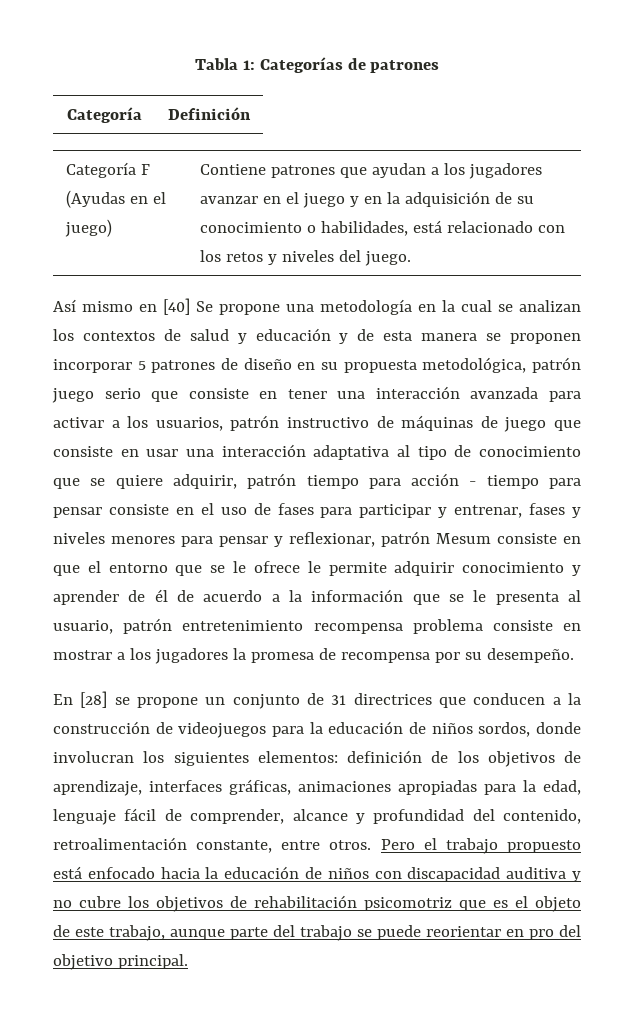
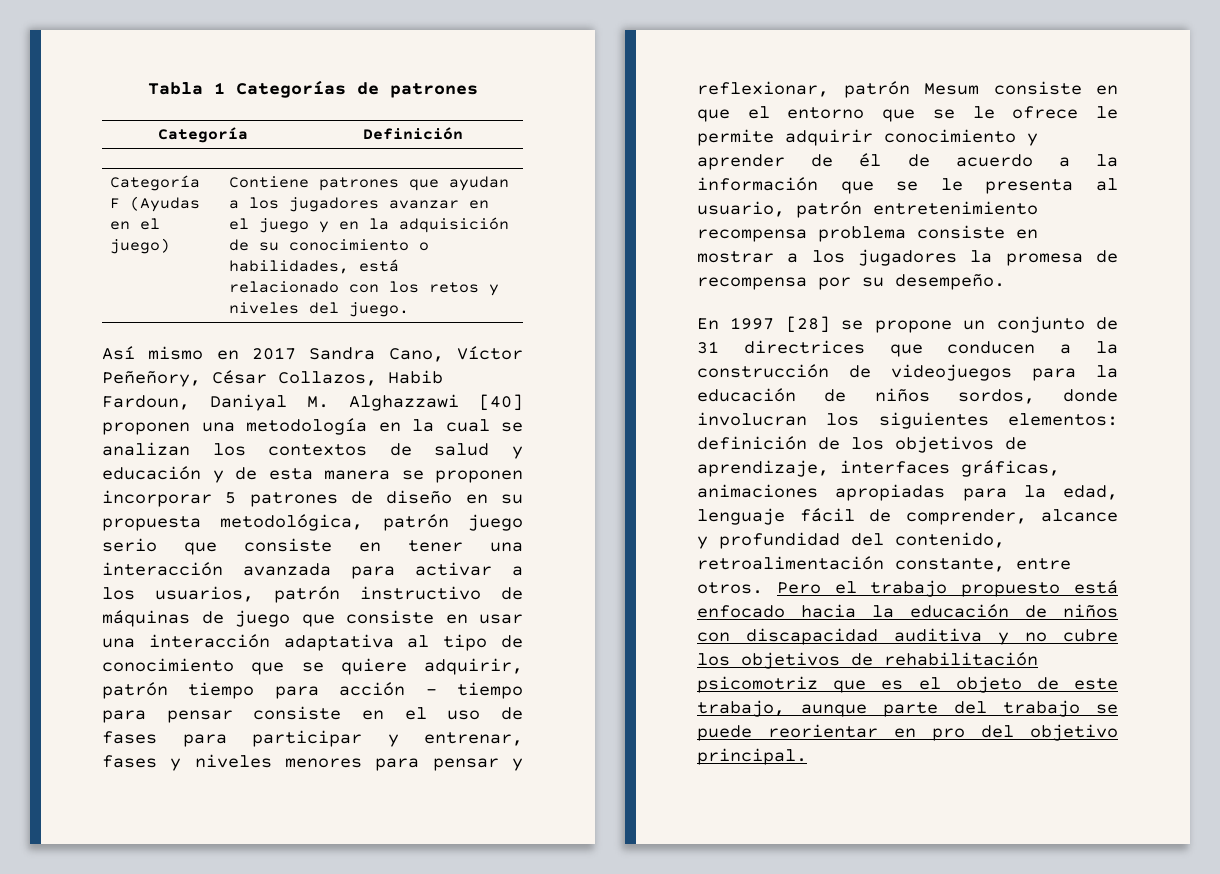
[242,60,255,70] 1: -> [213,82,225,94] 1
[163,298,280,315] [40] Se propone -> [252,346,523,362] [102,370,443,387] [102,394,523,411] [102,422,190,435] 2017 Sandra Cano, Víctor Peñeñory, César Collazos, Habib Fardoun, Daniyal M. Alghazzawi [40] proponen
(73, 699) none -> [730,317,775,330] 1997

